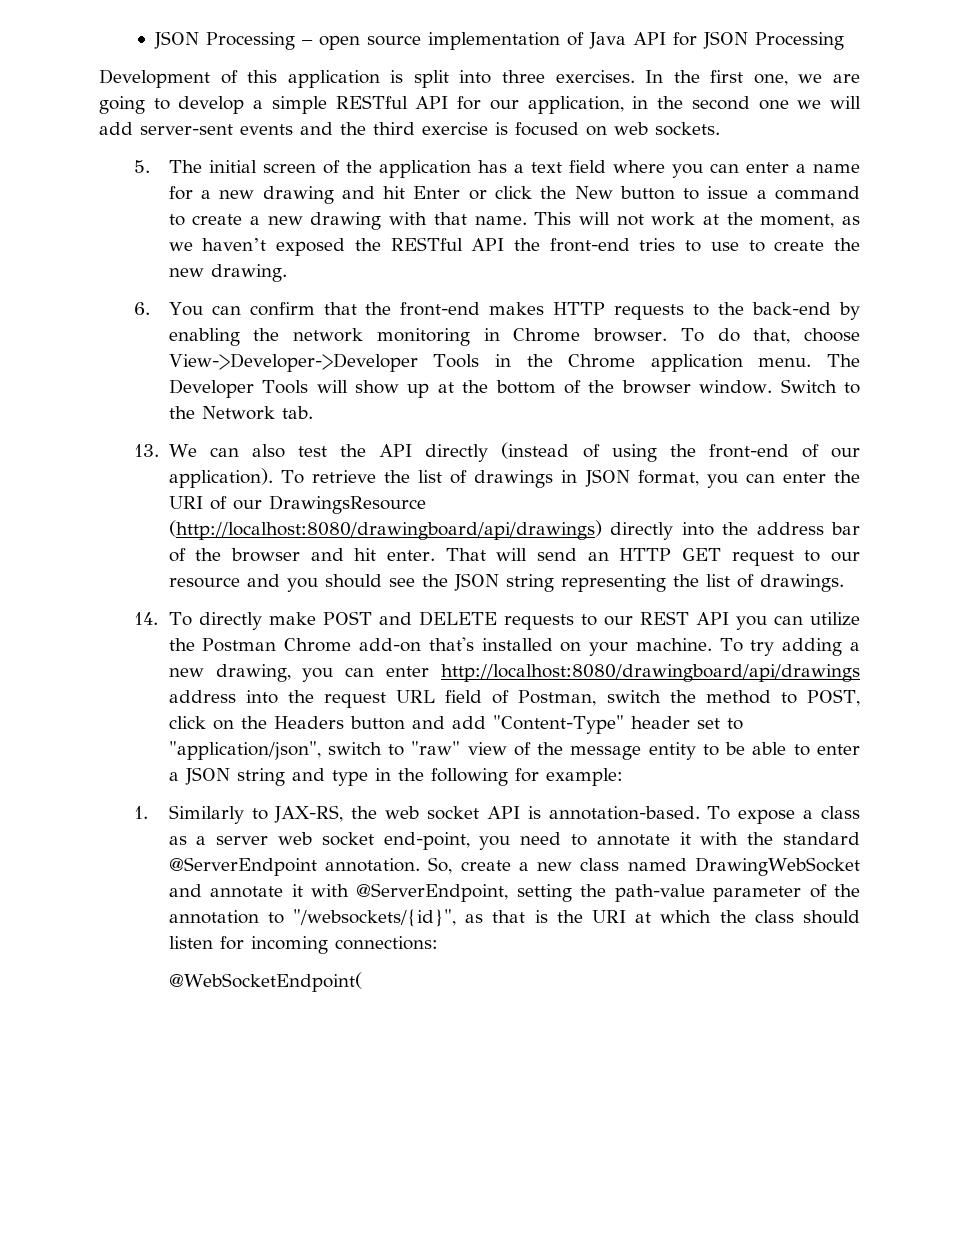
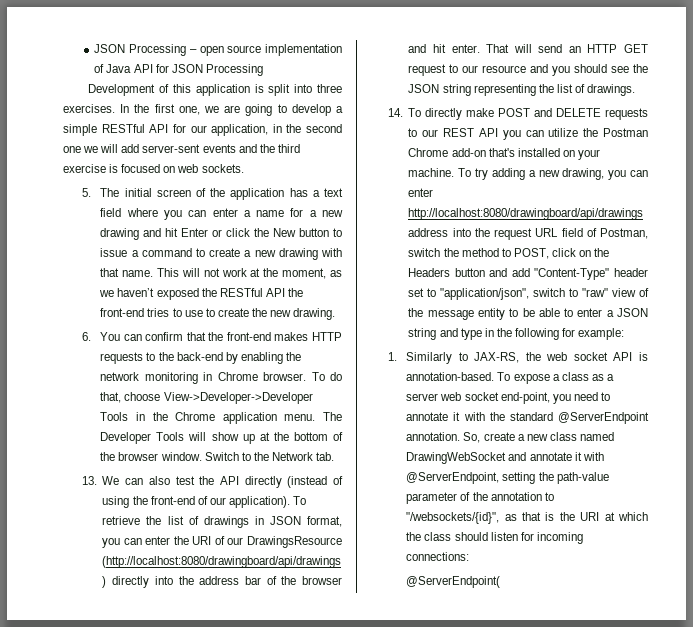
[168,972,362,992] @WebSocketEndpoint( -> [406,576,501,588] @ServerEndpoint(

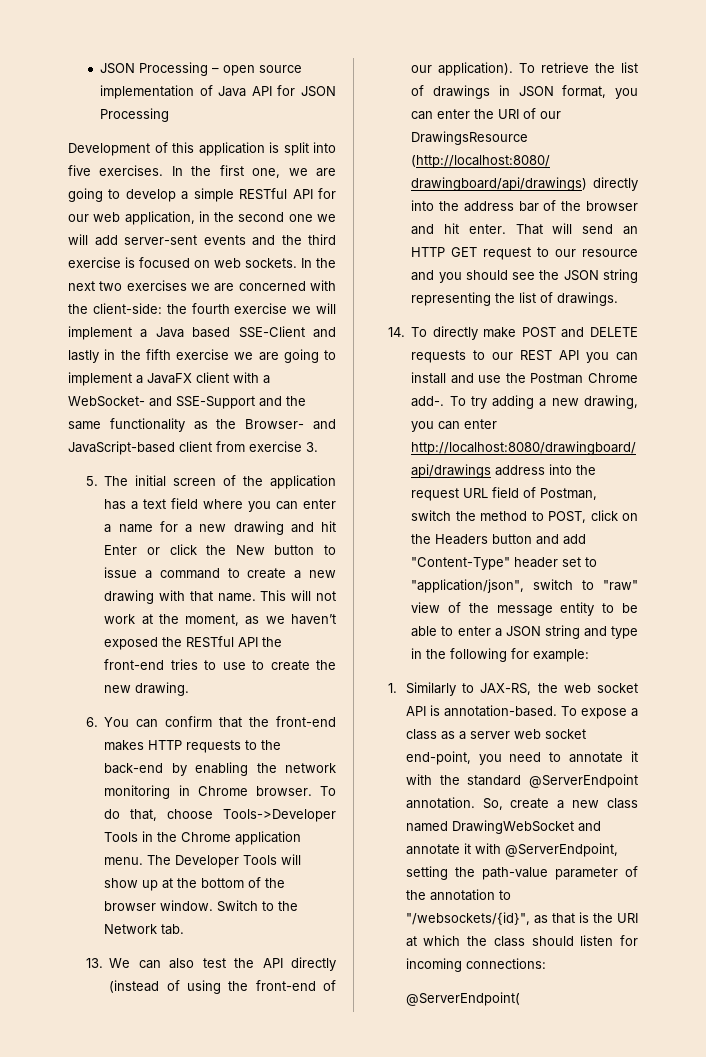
[317,84,342,93] three -> [68,165,91,176] five
(207, 129) none -> [93,212,121,222] web
(244, 168) none -> [301,258,336,268] [68,280,336,292] [68,303,336,314] [68,326,336,340] [68,349,336,363] [68,372,270,386] [68,396,306,409] [68,418,336,432] [68,441,318,455] In the next two exercises we are concerned with the client-side: the fourth exercise we will implement a Java based SSE-Client and lastly in the fifth exercise we are going to implement a JavaFX client with a WebSocket- and SSE-Support and the same functionality as the Browser- and JavaScript-based client from exercise 3.
[163,392,313,404] View->Developer->Developer -> [223,809,336,822] Tools->Developer
[548,128,648,137] [408,148,600,160] [408,168,455,177] utilize the Postman Chrome add-on that's installed on your machine. -> [411,372,638,384] [411,396,445,407] install and use the Postman Chrome add-.

